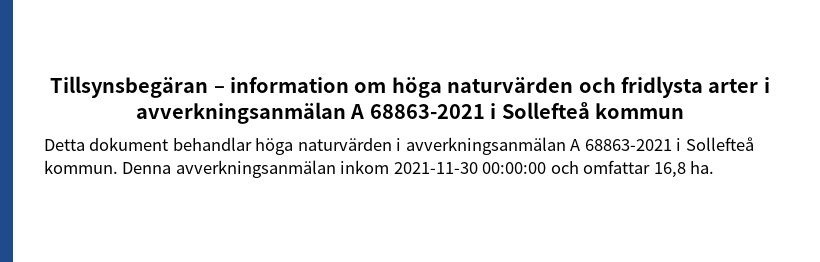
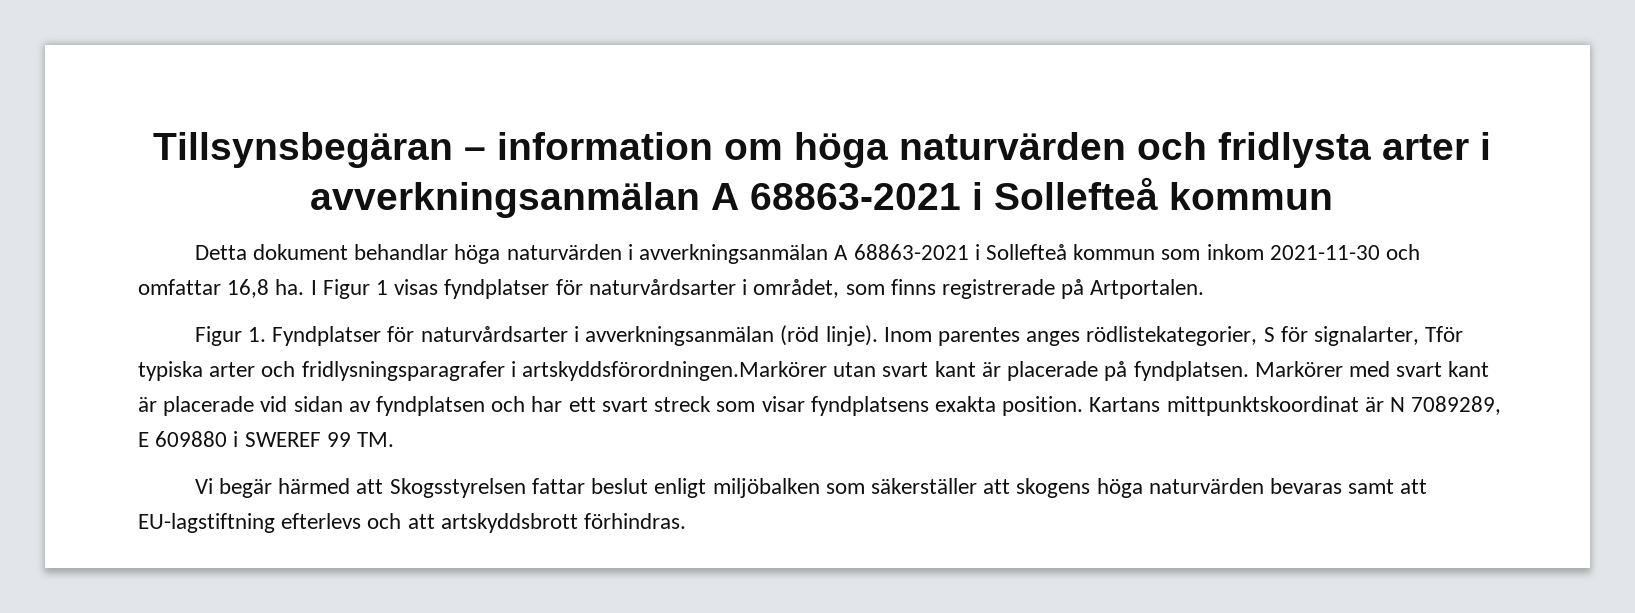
[44,160,336,178] kommun. Denna avverkningsanmälan -> [1073,244,1201,260] kommun som
[482,162,547,174] 00:00:00 -> (1380, 252) none
(715, 167) none -> [310,279,1205,299] [194,325,1464,346] [138,361,1490,381] [138,396,1502,416] [138,431,395,447] [194,478,1428,498] [138,513,687,533] I Figur 1 visas fyndplatser för naturvårdsarter i området, som finns registrerade på Artportalen. // Figur 1. Fyndplatser för naturvårdsarter i avverkningsanmälan (röd linje). Inom parentes anges rödlistekategorier, S för signalarter, Tför typiska arter och fridlysningsparagrafer i artskyddsförordningen.Markörer utan svart kant är placerade på fyndplatsen. Markörer med svart kant är placerade vid sidan av fyndplatsen och har ett svart streck som visar fyndplatsens exakta position. Kartans mittpunktskoordinat är N 7089289, E 609880 i SWEREF 99 TM. // Vi begär härmed att Skogsstyrelsen fattar beslut enligt miljöbalken som säkerställer att skogens höga naturvärden bevaras samt att EU-lagstiftning efterlevs och att artskyddsbrott förhindras.

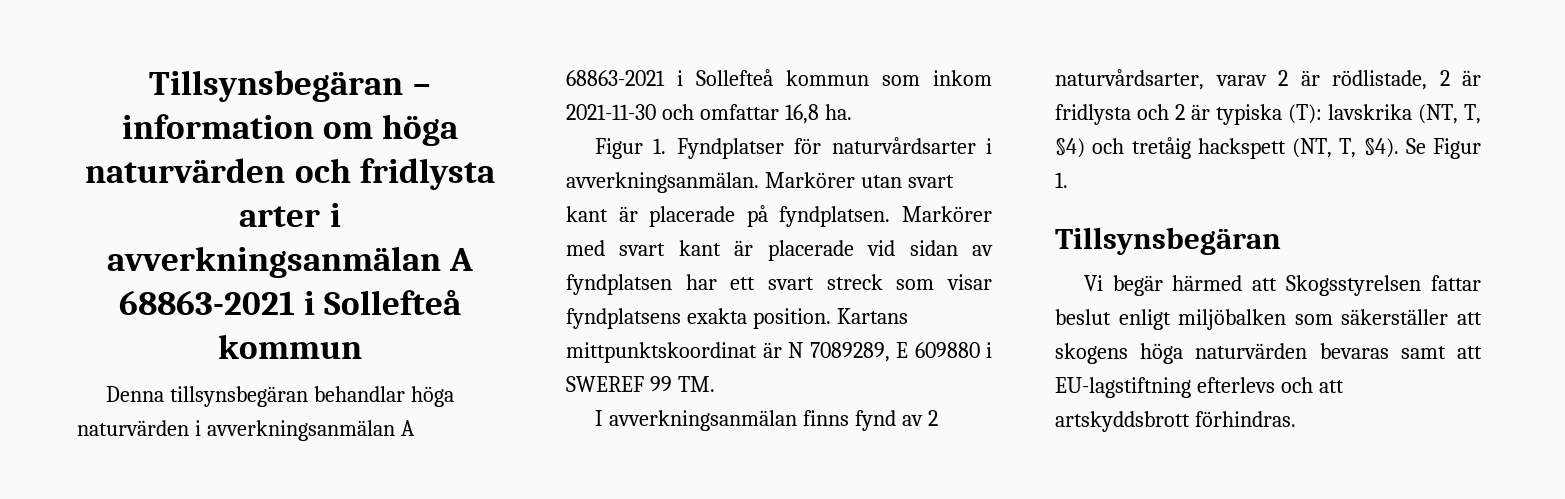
[194,244,349,260] Detta dokument -> [105,386,308,407] Denna tillsynsbegäran
[310,279,1205,299] I Figur 1 visas fyndplatser för naturvårdsarter i området, som finns registrerade på Artportalen. -> (852, 112) none
[585,325,1464,346] [138,361,828,381] avverkningsanmälan (röd linje). Inom parentes anges rödlistekategorier, S för signalarter, Tför typiska arter och fridlysningsparagrafer i artskyddsförordningen.Markörer -> [566,172,855,193] avverkningsanmälan. Markörer
[491,396,526,412] och -> (672, 284) none
(395, 439) none -> [594,410,938,431] [1055,69,1481,90] [1055,104,1481,125] [1055,137,1481,159] [1055,172,1068,188] [1055,227,1281,255] // I avverkningsanmälan finns fynd av 2 naturvårdsarter, varav 2 är rödlistade, 2 är fridlysta och 2 är typiska (T): lavskrika (NT, T, §4) och tretåig hackspett (NT, T, §4). Se Figur 1. // Tillsynsbegäran

